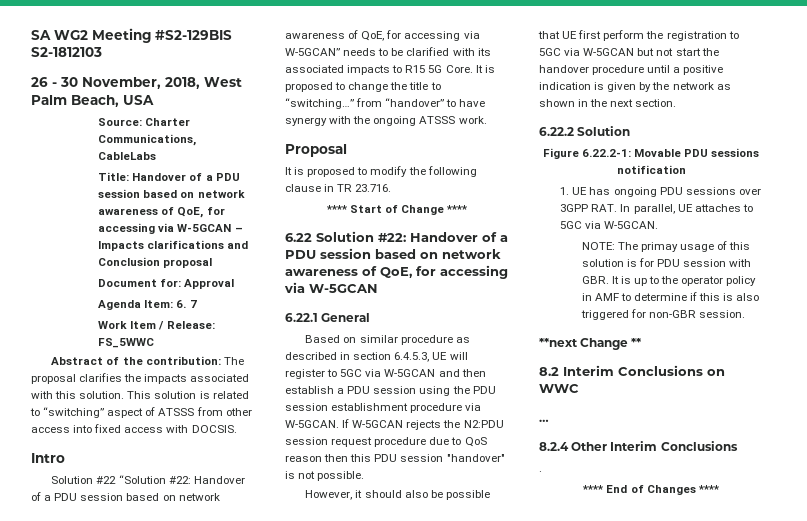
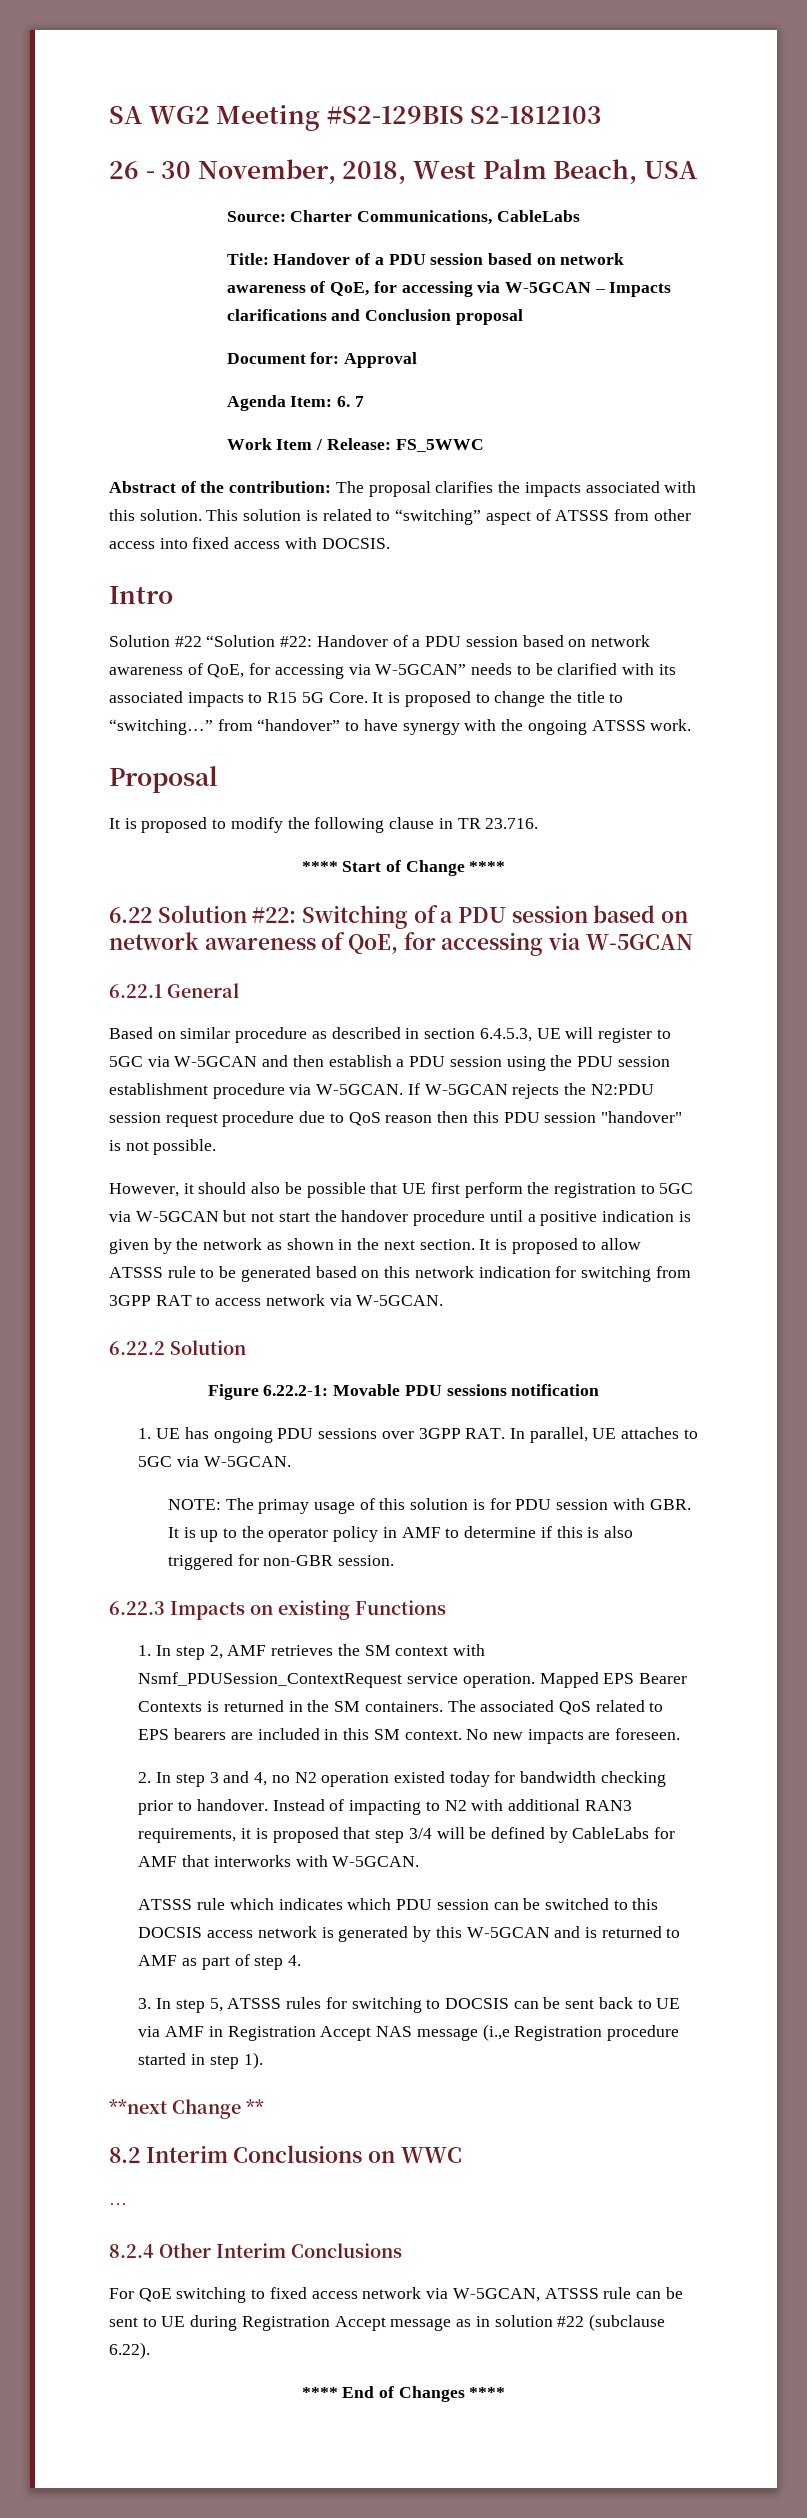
[410,232,478,242] Handover -> [302,905,409,929] Switching
(677, 103) none -> [479,1238,642,1254] [109,1266,691,1282] [109,1294,444,1306] It is proposed to allow ATSSS rule to be generated based on this network indication for switching from 3GPP RAT to access network via W-5GCAN.
(745, 314) none -> [109,1600,446,1620] [138,1644,485,1660] [138,1672,688,1688] [138,1700,664,1715] [138,1728,681,1744] [138,1771,666,1787] [138,1799,632,1815] [138,1827,676,1843] [138,1855,420,1867] [138,1898,659,1910] [138,1926,681,1942] [138,1954,302,1970] [138,1997,681,2013] [138,2024,679,2041] [138,2052,263,2069] // 6.22.3 Impacts on existing Functions // 1. In step 2, AMF retrieves the SM context with Nsmf_PDUSession_ContextRequest service operation. Mapped EPS Bearer Contexts is returned in the SM containers. The associated QoS related to EPS bearers are included in this SM context. No new impacts are foreseen. // 2. In step 3 and 4, no N2 operation existed today for bandwidth checking prior to handover. Instead of impacting to N2 with additional RAN3 requirements, it is proposed that step 3/4 will be defined by CableLabs for AMF that interworks with W-5GCAN. // ATSSS rule which indicates which PDU session can be switched to this DOCSIS access network is generated by this W-5GCAN and is returned to AMF as part of step 4. // 3. In step 5, ATSSS rules for switching to DOCSIS can be sent back to UE via AMF in Registration Accept NAS message (i.,e Registration procedure started in step 1).
[539,471,542,472] . -> [109,2287,683,2303] [109,2314,665,2331] [109,2342,150,2359] For QoE switching to fixed access network via W-5GCAN, ATSSS rule can be sent to UE during Registration Accept message as in solution #22 (subclause 6.22).

